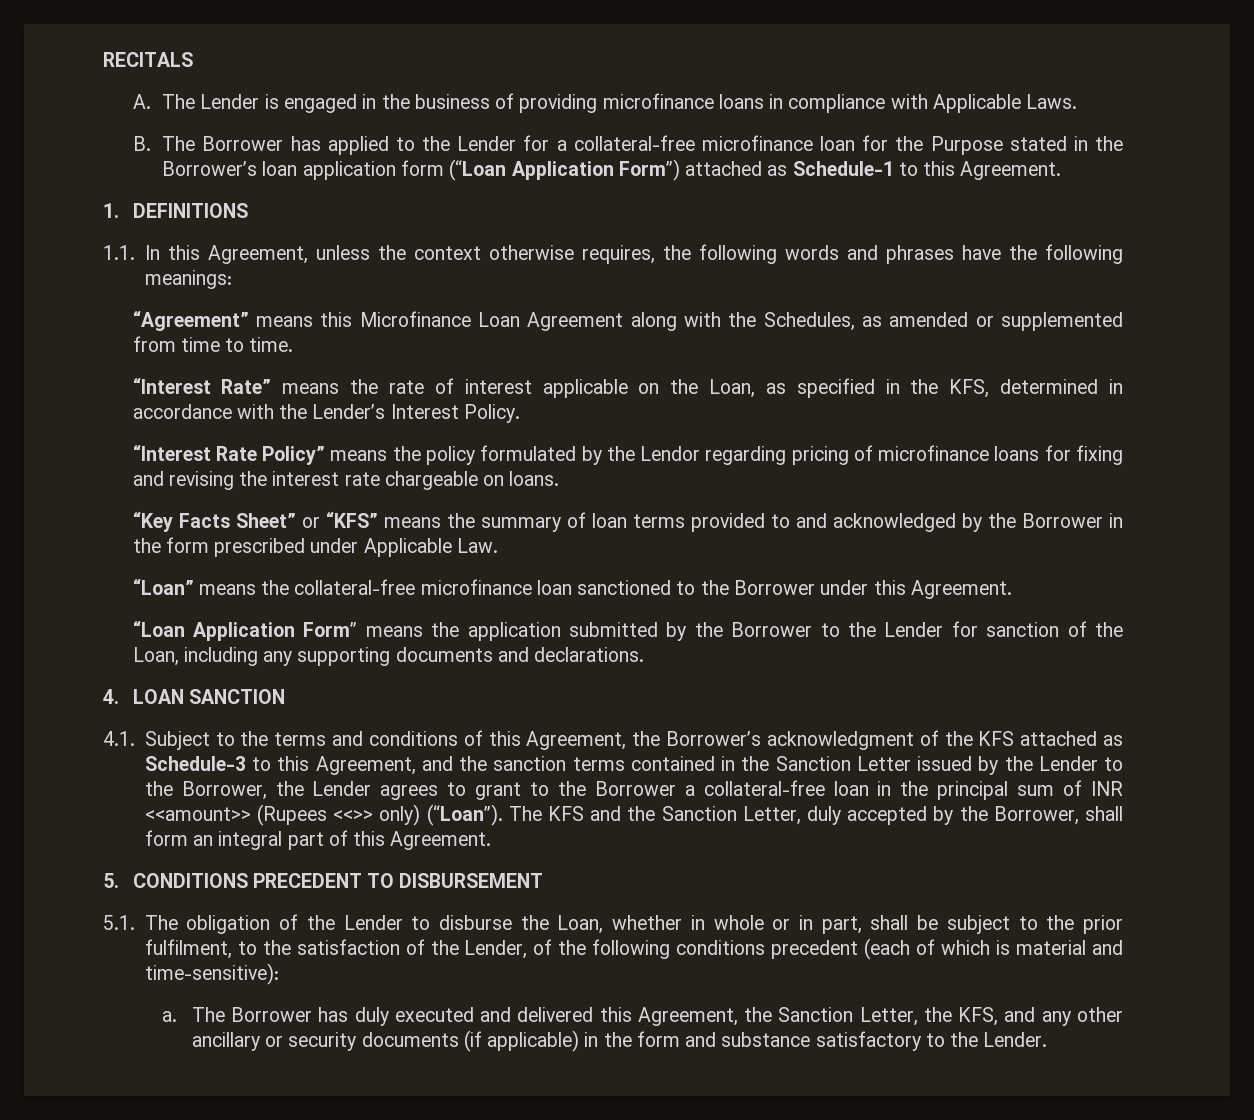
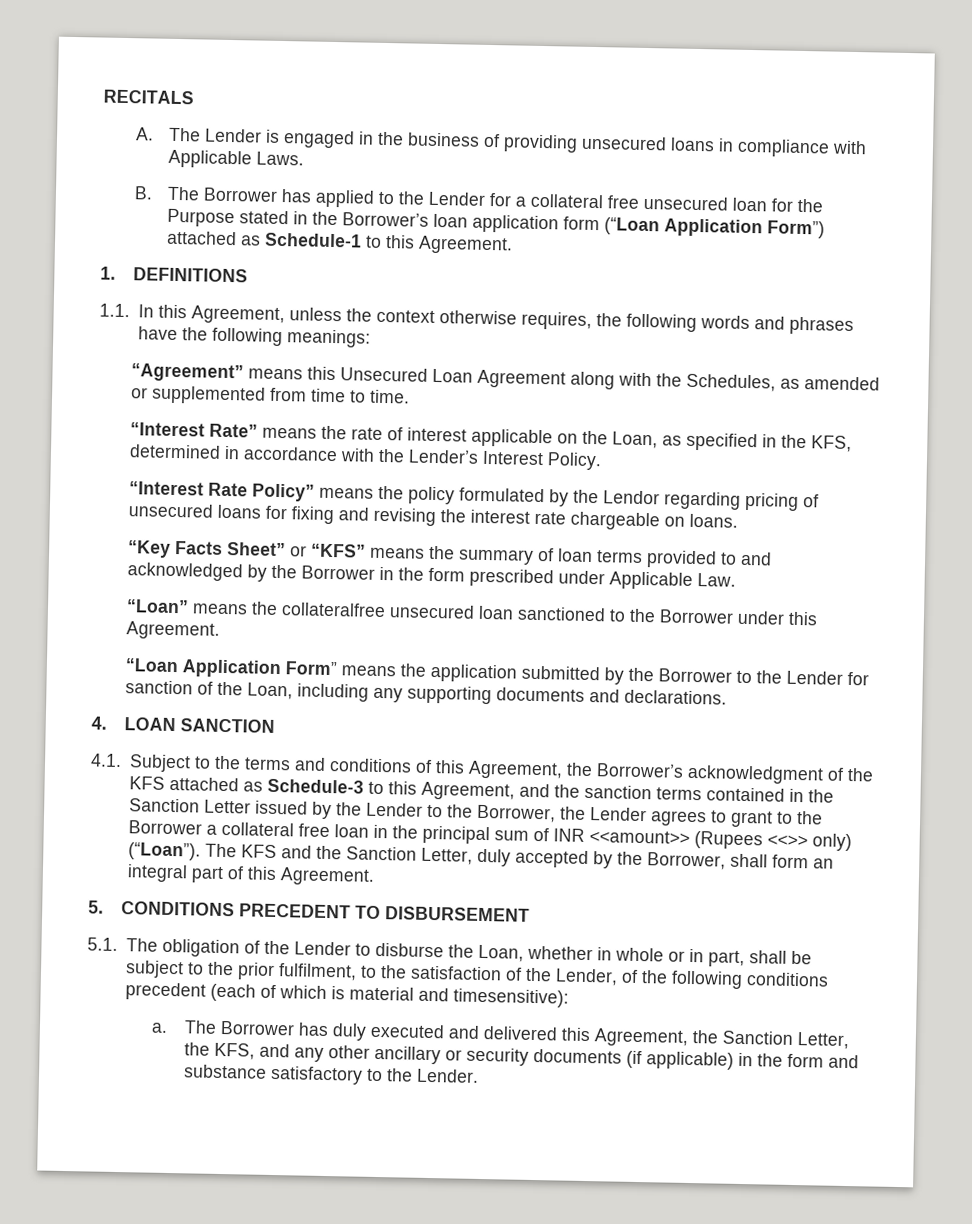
[602,93,714,109] microfinance -> [580,135,667,151] unsecured
[573,135,813,151] collateral-free microfinance -> [529,193,729,211] collateral free unsecured
[359,311,471,327] Microfinance -> [339,367,428,382] Unsecured
[878,445,990,461] microfinance -> [127,503,214,518] unsecured
[294,579,532,595] collateral-free microfinance -> [280,602,475,619] collateralfree unsecured
[703,780,825,796] collateral-free -> [220,821,330,838] collateral free
[144,963,279,985] time-sensitive): -> [452,988,569,1008] timesensitive):

